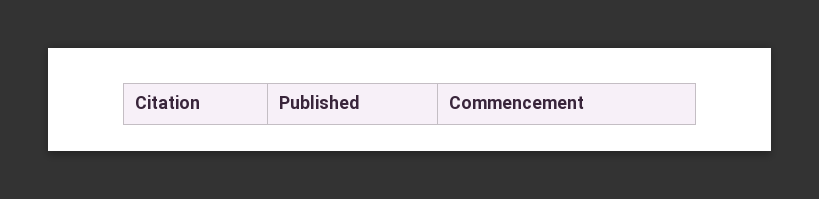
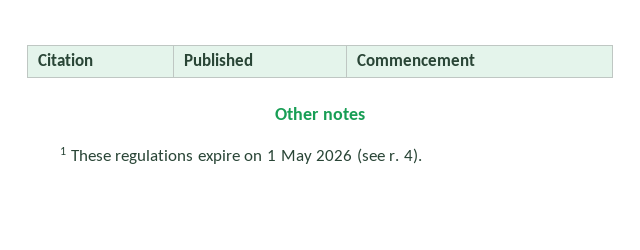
(584, 102) none -> [275,107,365,120] [59,147,422,164] // Other notes // 1 These regulations expire on 1 May 2026 (see r. 4).

